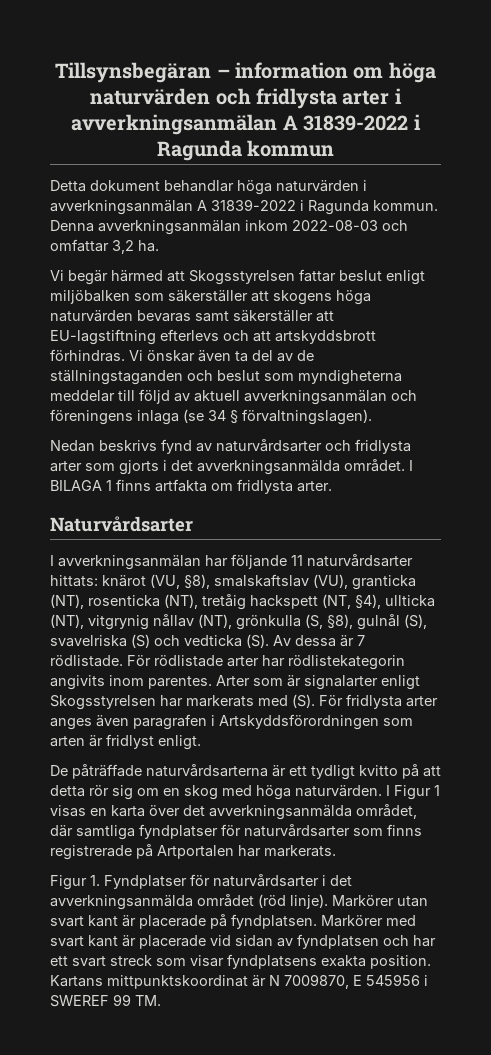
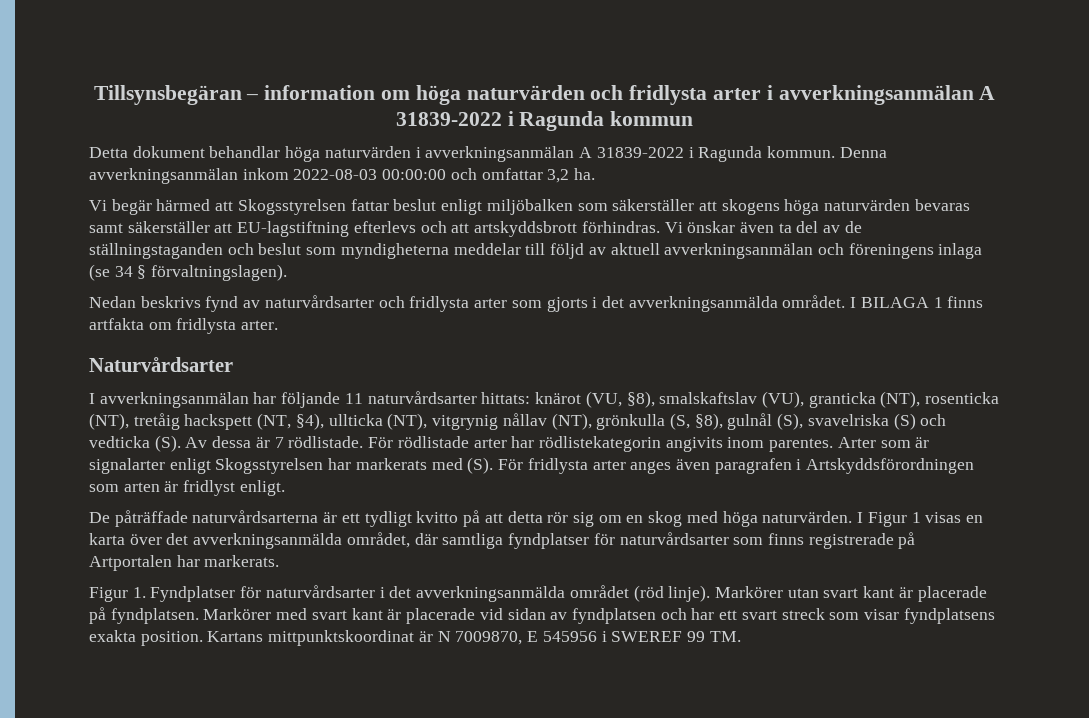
(378, 225) none -> [382,169,447,180] 00:00:00

